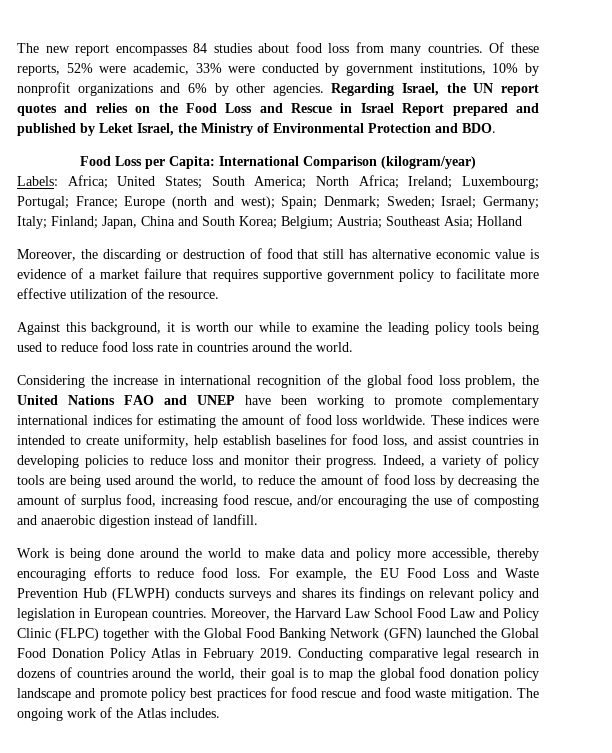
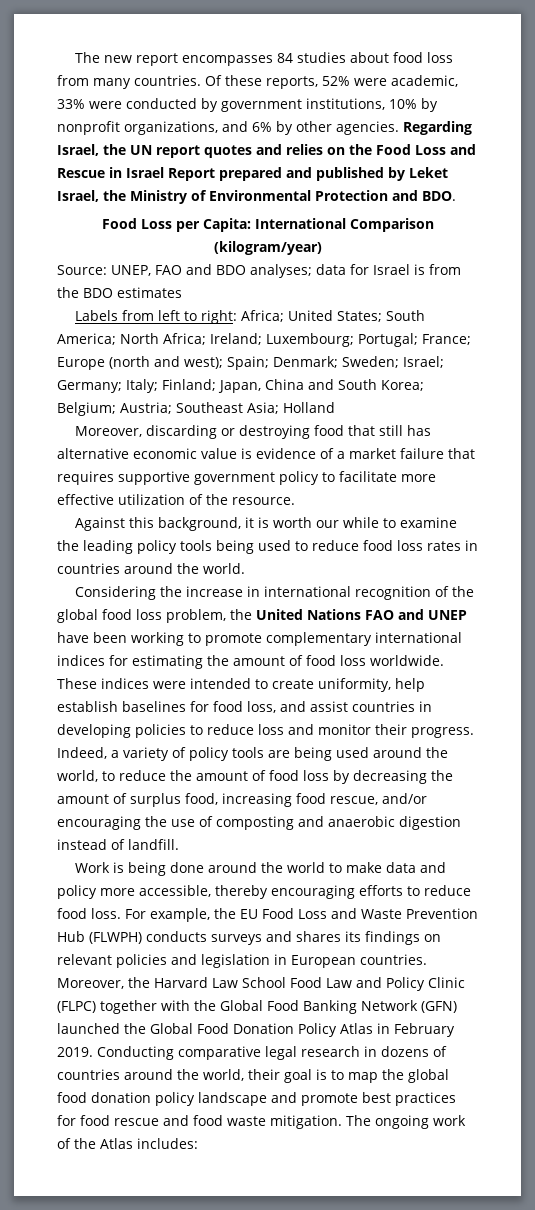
[77,83,153,96] organizations -> [124,121,218,135] organizations,
[17,176,58,186] Labels: -> [57,264,461,278] [57,287,182,298] [75,310,238,324] Source: UNEP, FAO and BDO analyses; data for Israel is from the BDO estimates // Labels from left to right:
[80,249,98,259] the -> (143, 431) none
[182,248,262,259] destruction of -> [239,425,311,439] destroying
[157,343,178,352] rate -> [427,541,461,551] rates
[478,588,514,601] policy -> [116,954,167,968] policies
[150,688,186,701] policy -> (358, 1099) none
[170,708,220,718] includes. -> [137,1138,198,1149] includes:

